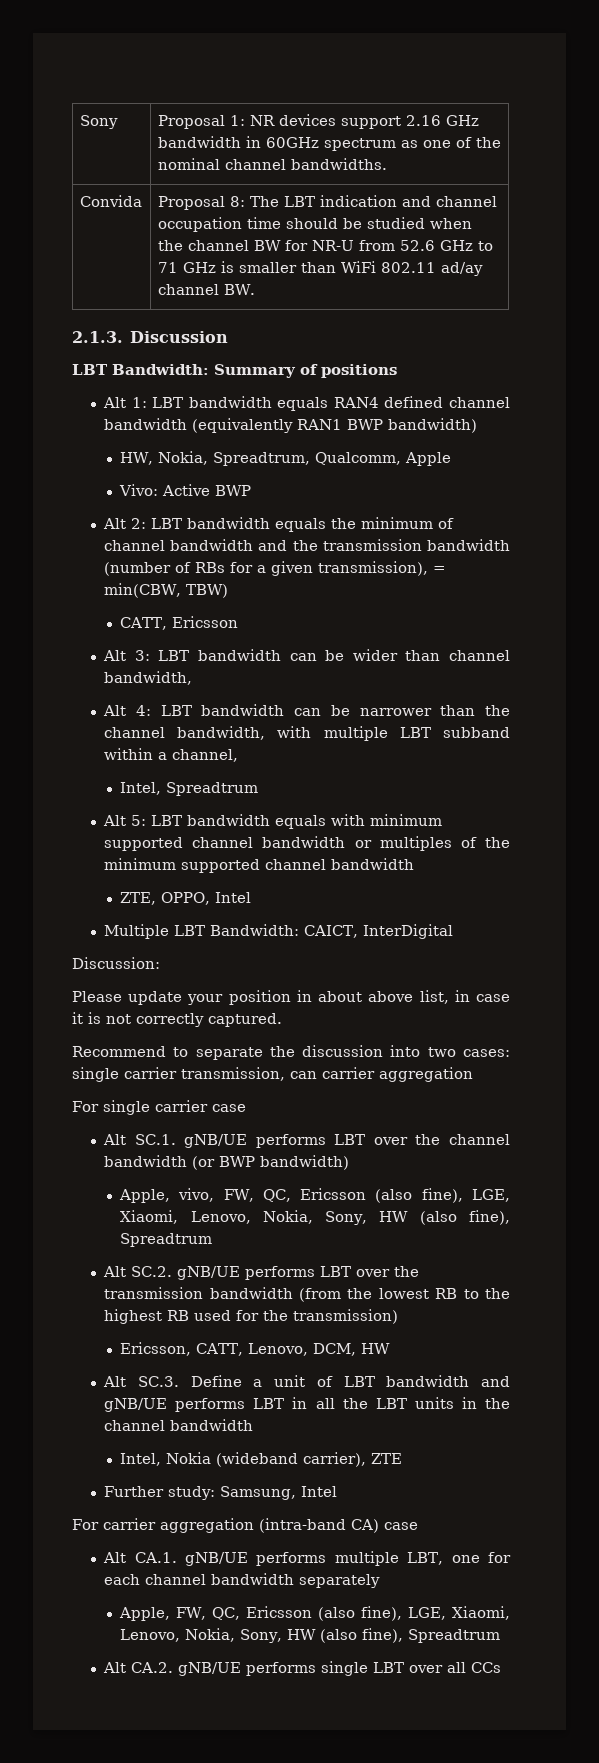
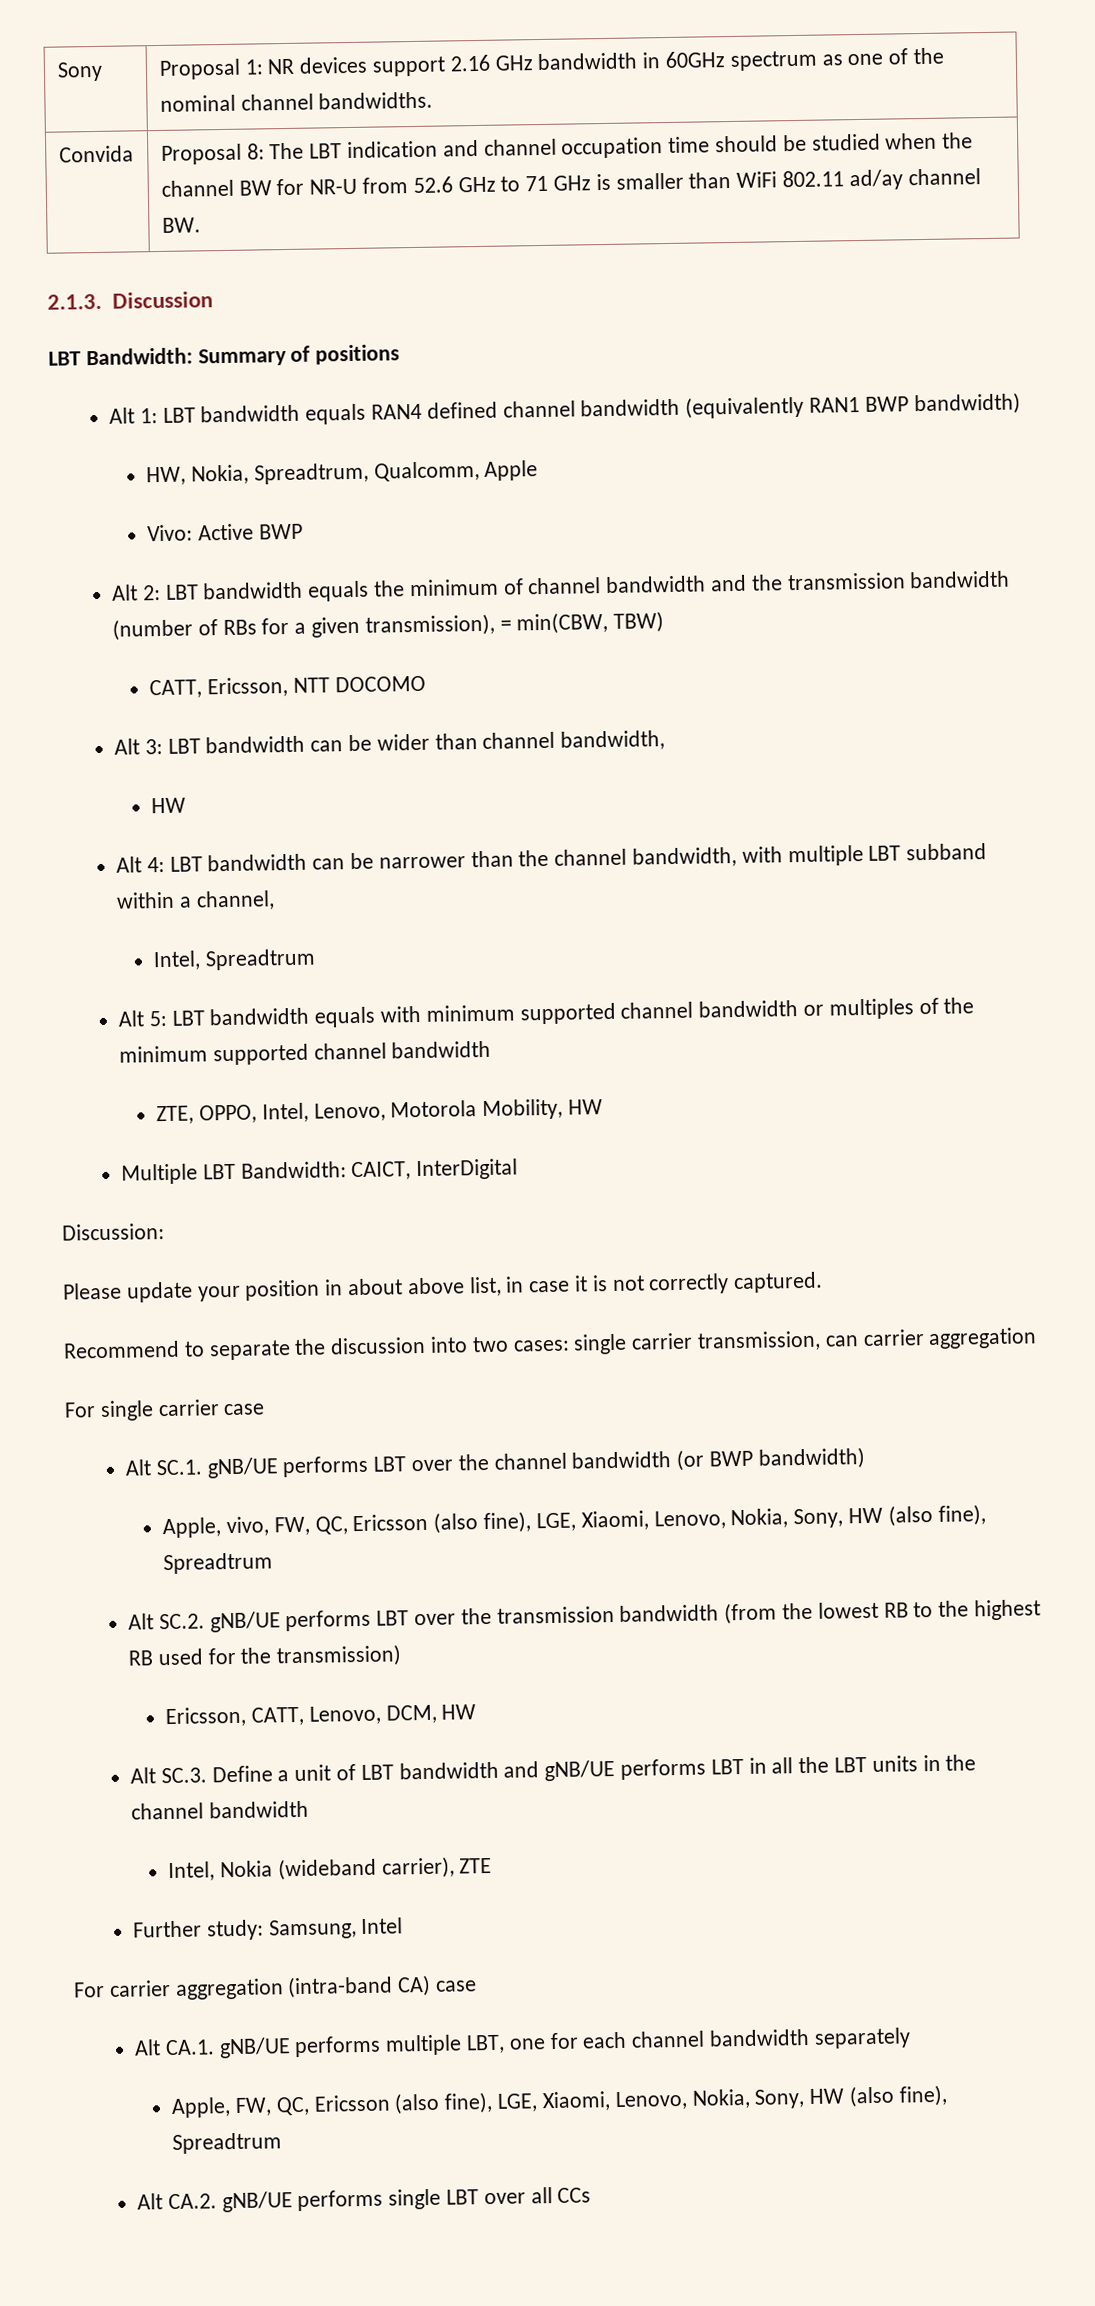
[172,616,239,628] Ericsson -> [207,675,426,698] Ericsson, NTT DOCOMO
(193, 678) none -> [151,797,187,814] // HW
[215,892,252,903] Intel -> [261,1098,604,1123] Intel, Lenovo, Motorola Mobility, HW

